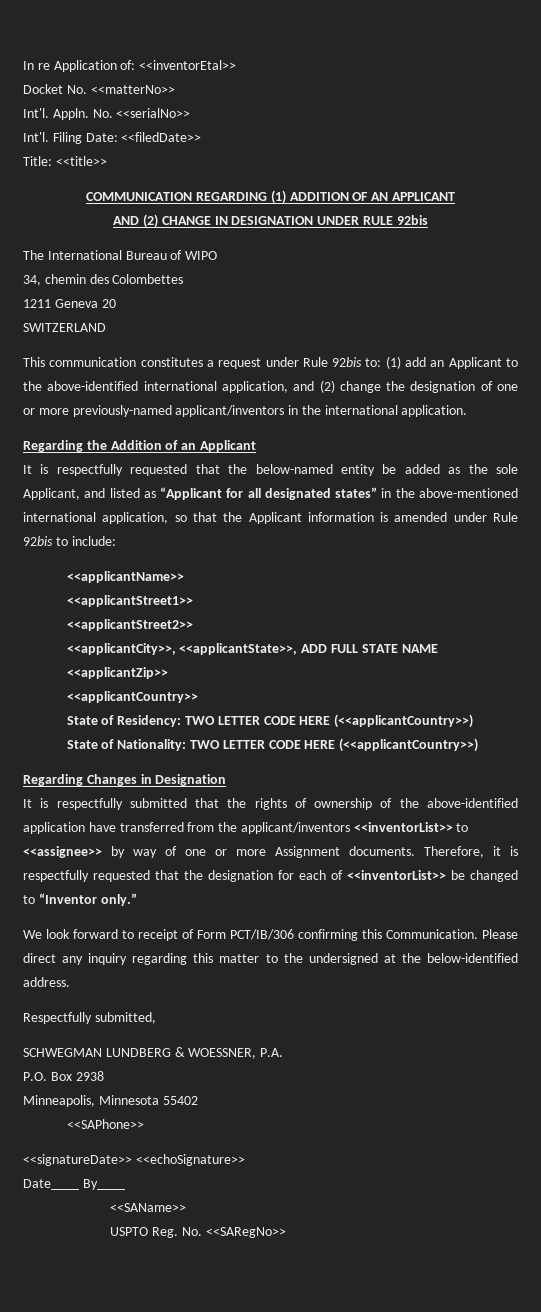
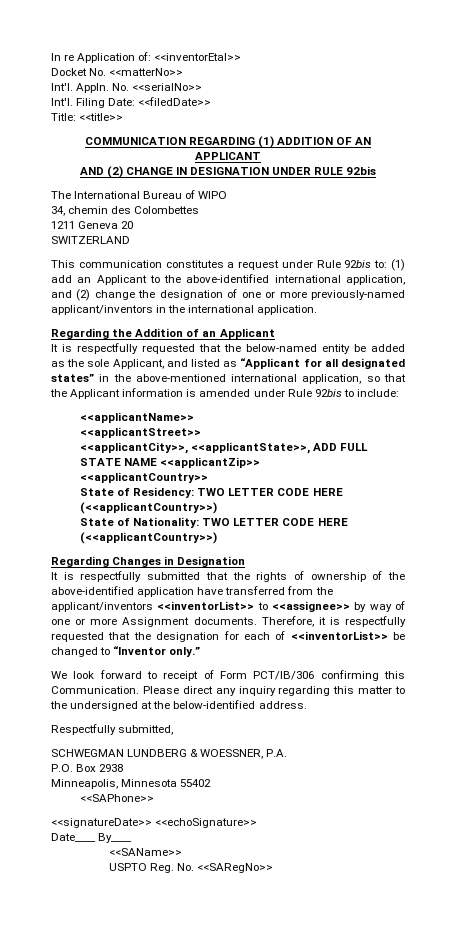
[66,595,193,607] [66,619,193,631] <<applicantStreet1>> // <<applicantStreet2>> -> [79,427,201,438] <<applicantStreet>>

